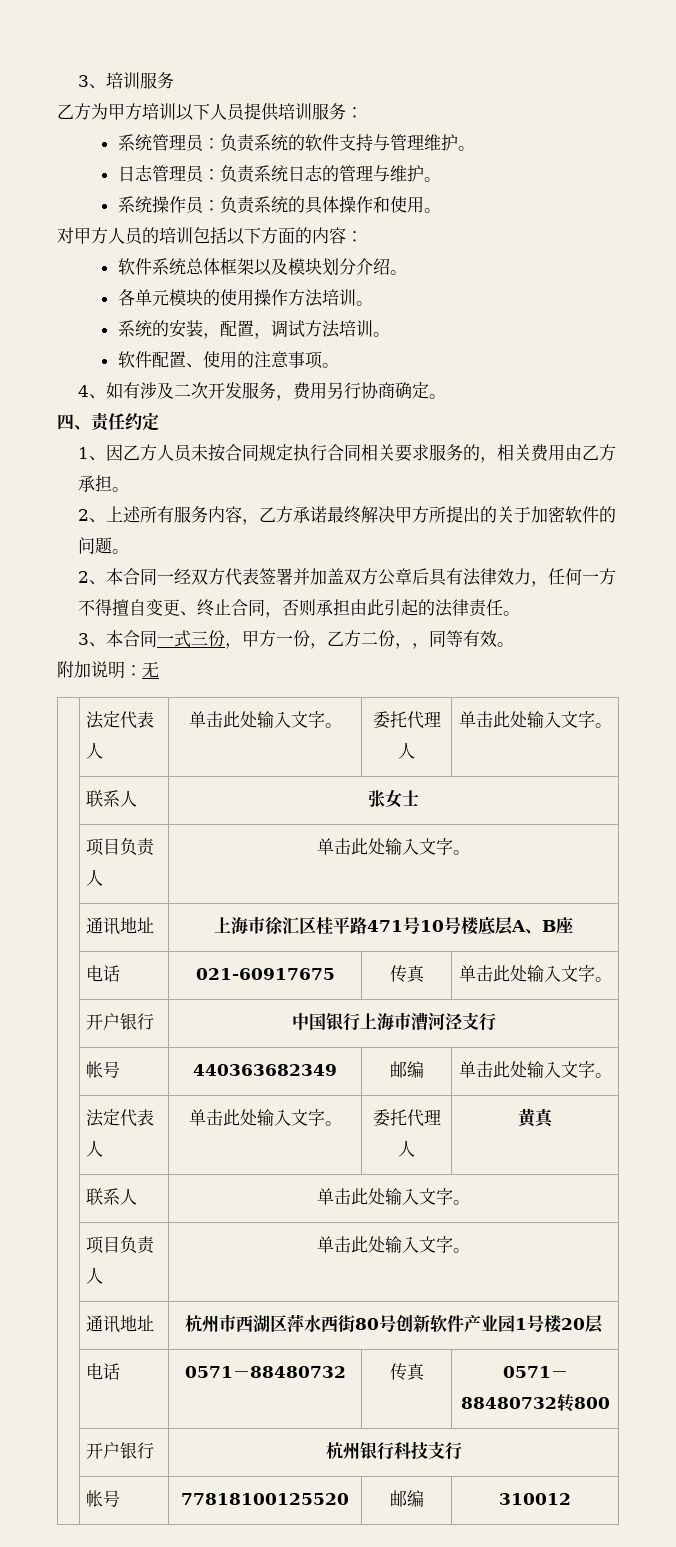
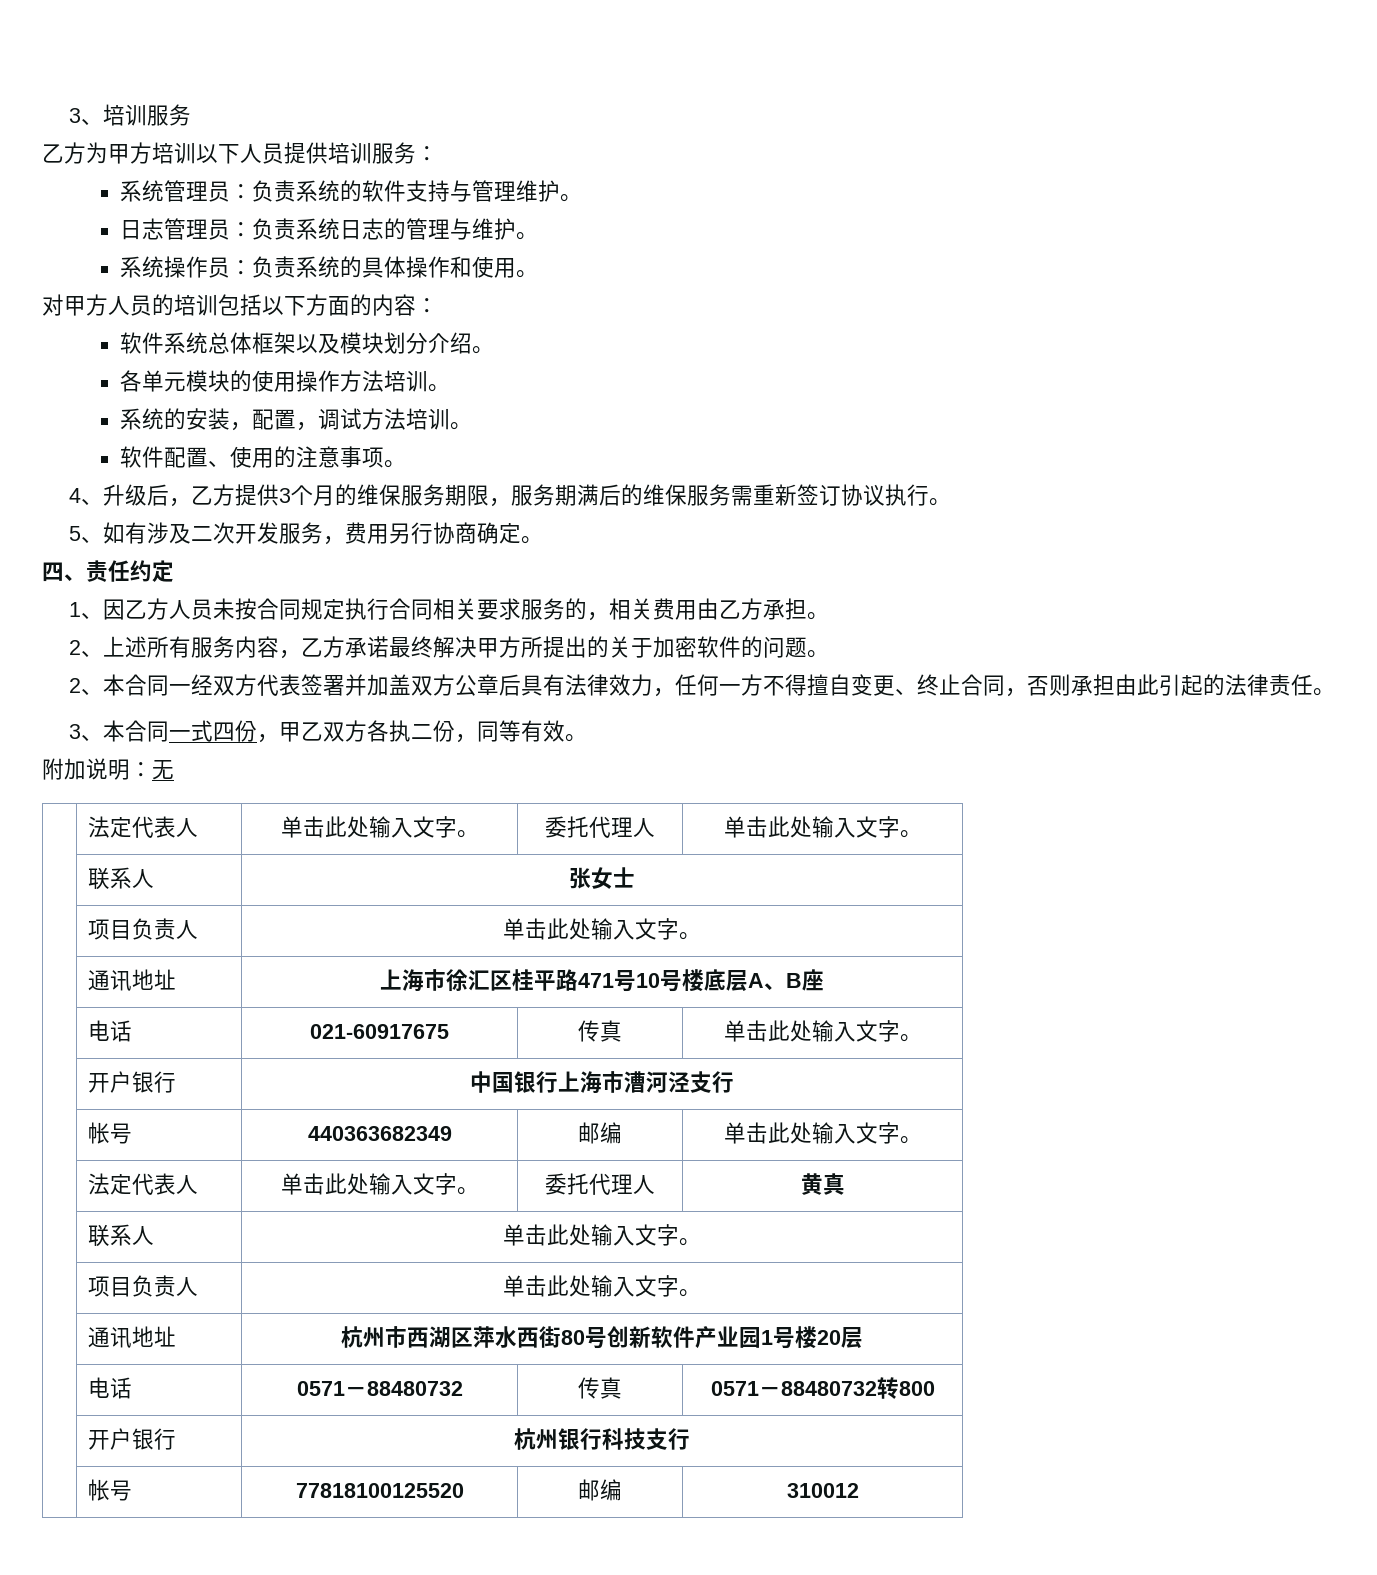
(107, 396) none -> [103,484,952,507] [69,526,104,543] 升级后，乙方提供3个月的维保服务期限，服务期满后的维保服务需重新签订协议执行。 // 5、
[191,630,413,649] 三份，甲方一份，乙方二份， -> [213,720,456,743] 四份，甲乙双方各执二份

